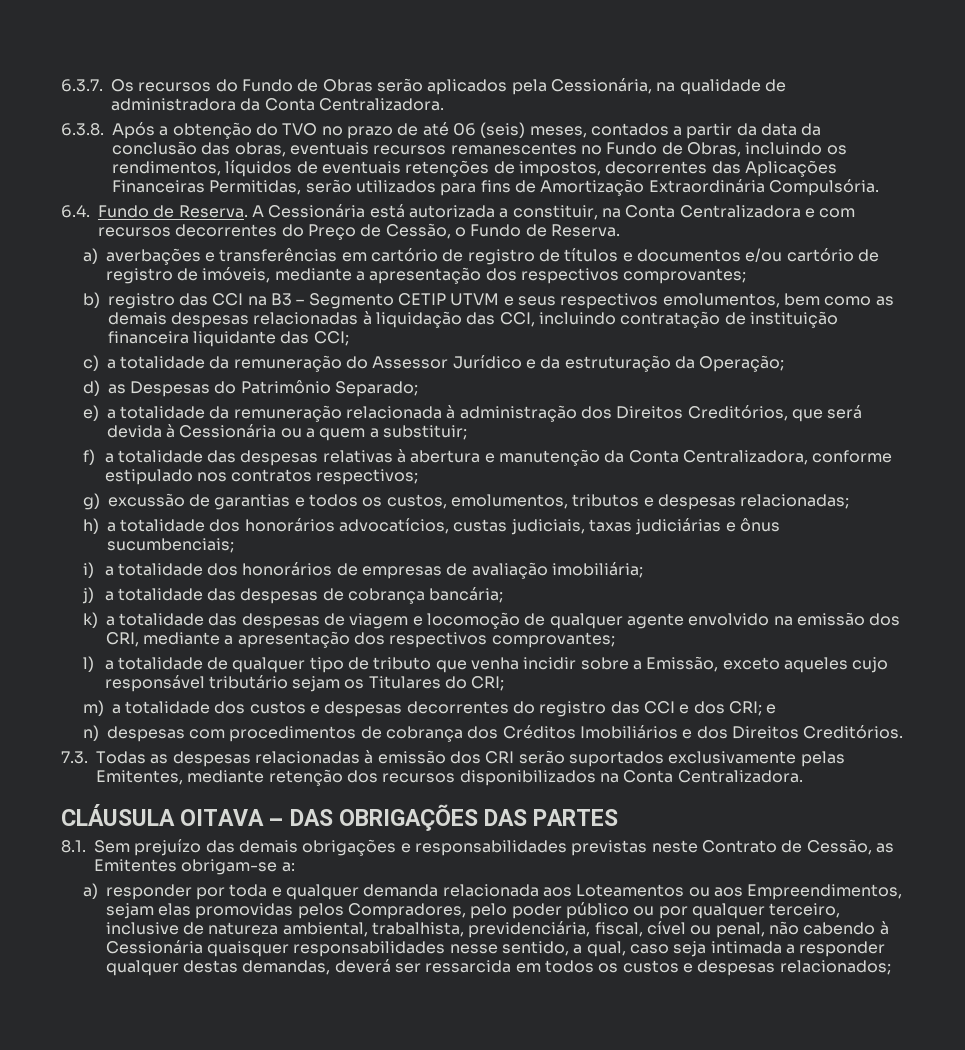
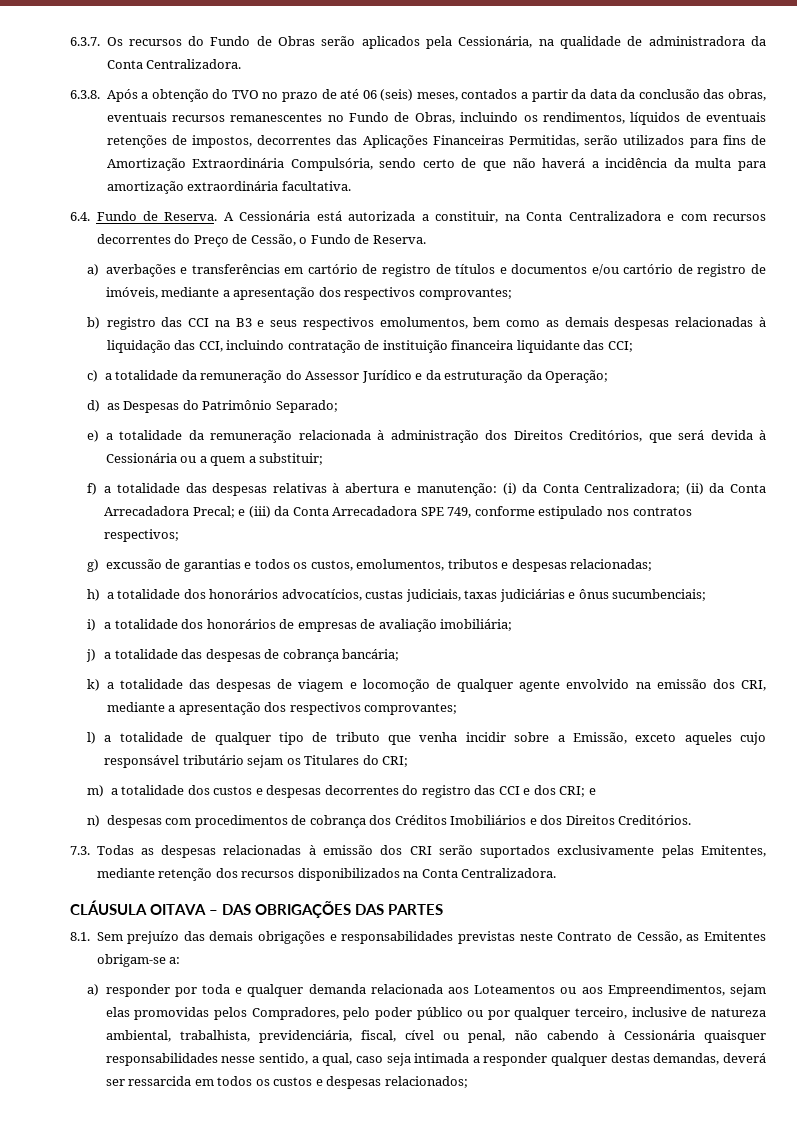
[768,179,879,196] Compulsória. -> [290,158,767,171] [106,181,351,194] Compulsória, sendo certo de que não haverá a incidência da multa para amortização extraordinária facultativa.
[296,293,500,309] – Segmento CETIP UTVM -> (252, 322) none
[499,449,809,466] manutenção da Conta Centralizadora, -> [416,483,766,496] [104,506,472,518] manutenção: (i) da Conta Centralizadora; (ii) da Conta Arrecadadora Precal; e (iii) da Conta Arrecadadora SPE 749,

